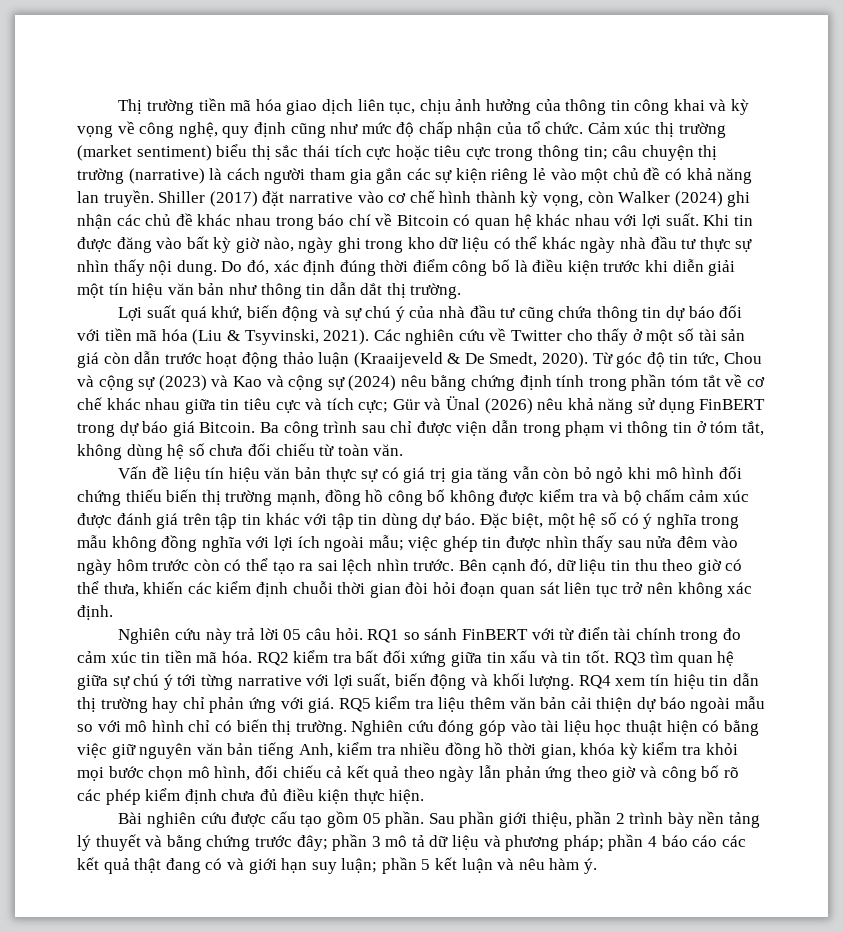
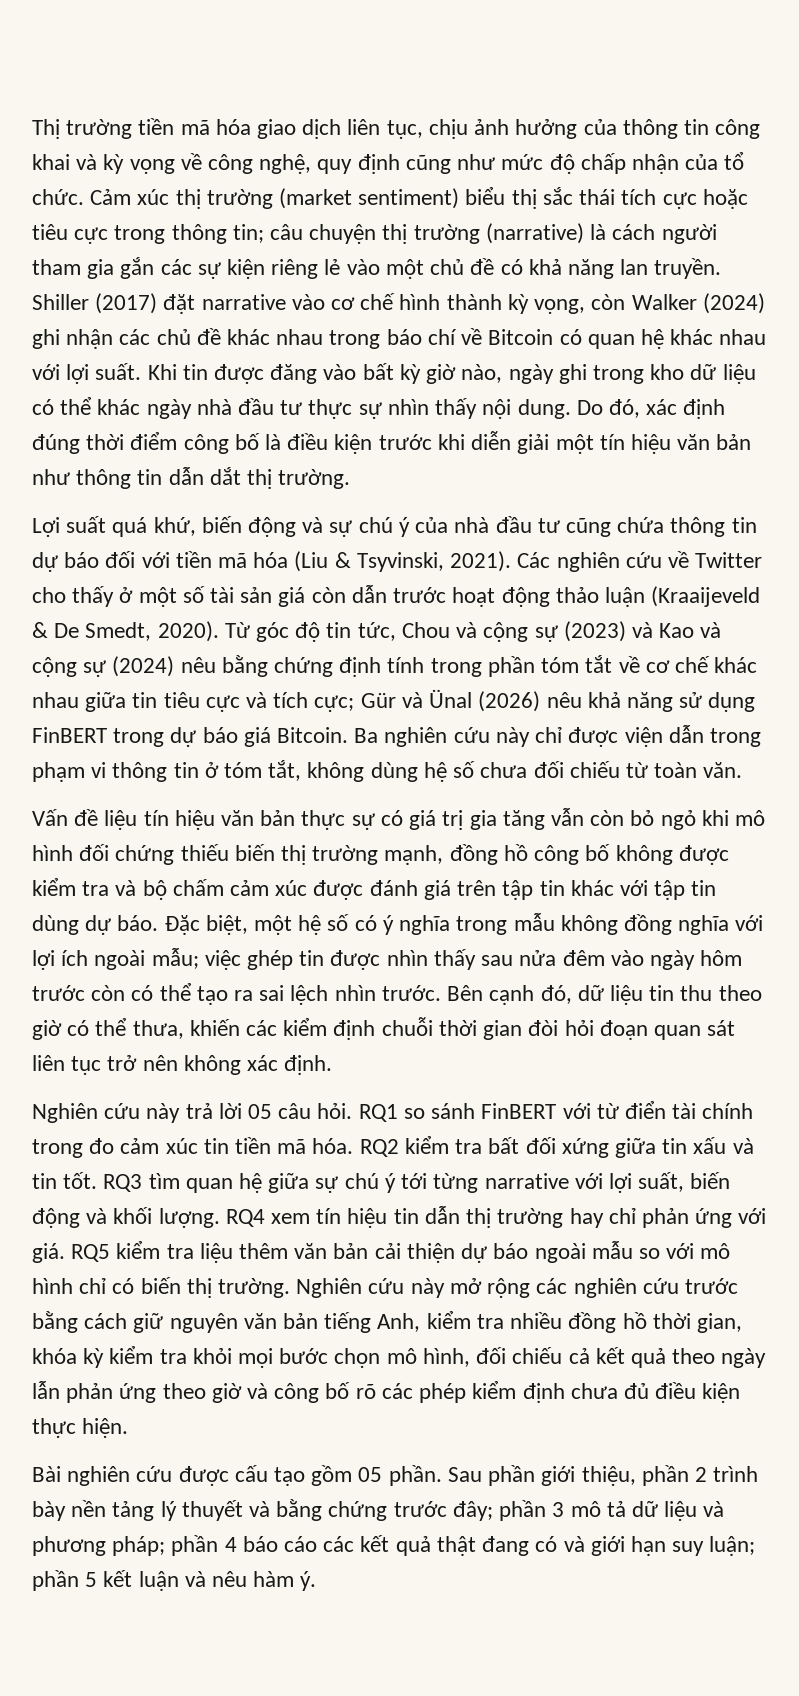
[283,421,386,437] công trình sau -> [384,727,530,747] nghiên cứu này
[438,720,759,736] [77,743,107,758] đóng góp vào tài liệu học thuật hiện có bằng việc -> [410,1278,738,1298] [32,1311,128,1333] này mở rộng các nghiên cứu trước bằng cách

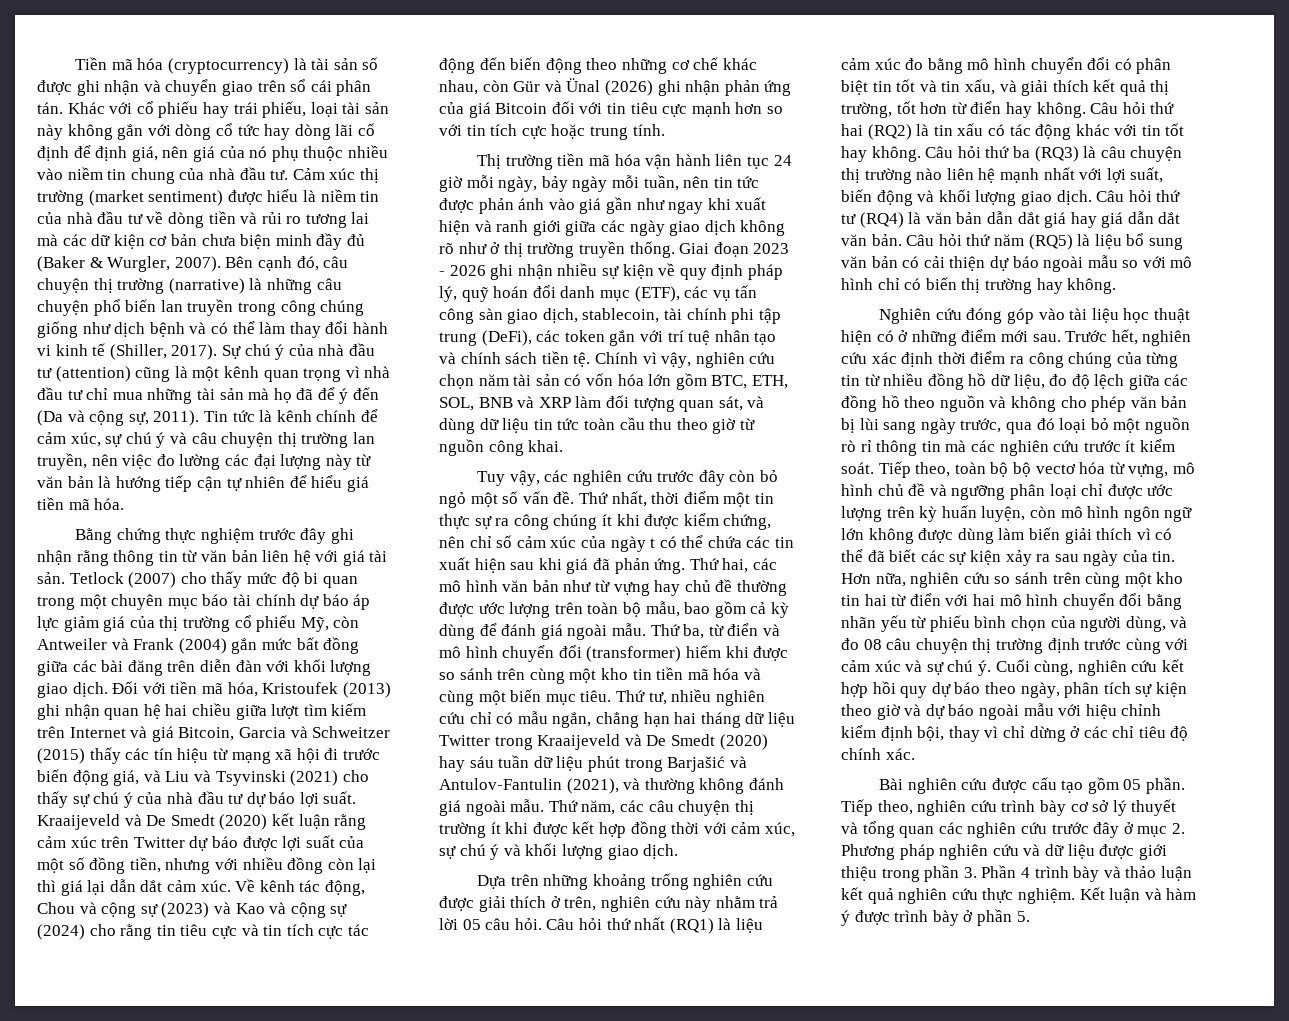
[32,118,761,139] [32,152,745,174] [32,189,84,205] Thị trường tiền mã hóa giao dịch liên tục, chịu ảnh hưởng của thông tin công khai và kỳ vọng về công nghệ, quy định cũng như mức độ chấp nhận của tổ chức. -> [75,57,379,74] [37,79,372,96] [37,101,389,118] [37,123,375,140] [37,145,388,162] [37,167,289,184] Tiền mã hóa (cryptocurrency) là tài sản số được ghi nhận và chuyển giao trên sổ cái phân tán. Khác với cổ phiếu hay trái phiếu, loại tài sản này không gắn với dòng cổ tức hay dòng lãi cố định để định giá, nên giá của nó phụ thuộc nhiều vào niềm tin chung của nhà đầu tư.
[465,187,748,209] [32,224,264,244] biểu thị sắc thái tích cực hoặc tiêu cực trong thông tin; -> [227,189,380,205] [37,211,370,228] [37,233,365,250] [37,256,319,272] được hiểu là niềm tin của nhà đầu tư về dòng tiền và rủi ro tương lai mà các dữ kiện cơ bản chưa biện minh đầy đủ (Baker & Wurgler, 2007). Bên cạnh đó,
[612,224,717,244] [32,257,722,279] [32,293,765,314] [32,328,767,349] [32,363,756,384] [32,397,726,419] [32,431,752,454] [32,467,351,489] [32,516,324,537] cách người tham gia gắn các sự kiện riêng lẻ vào một chủ đề có khả năng lan truyền. Shiller (2017) đặt narrative vào cơ chế hình thành kỳ vọng, còn Walker (2024) ghi nhận các chủ đề khác nhau trong báo chí về Bitcoin có quan hệ khác nhau với lợi suất. Khi tin được đăng vào bất kỳ giờ nào, ngày ghi trong kho dữ liệu có thể khác ngày nhà đầu tư thực sự nhìn thấy nội dung. Do đó, xác định đúng thời điểm công bố là điều kiện trước khi diễn giải một tín hiệu văn bản như thông tin dẫn dắt thị trường. // Lợi suất quá khứ, biến động và -> [266,278,342,294] [37,299,365,316] [37,321,388,338] [37,343,375,360] [37,366,391,382] [37,387,380,404] [37,409,378,426] [37,432,375,448] [37,453,372,470] [37,475,369,492] [37,497,125,510] [75,528,354,544] [37,550,388,566] [37,571,358,588] [37,594,371,610] [37,615,360,632] [37,637,360,654] [37,659,372,676] [37,681,391,698] [37,703,367,720] [37,726,391,742] [37,747,380,764] [37,769,369,786] [37,791,68,808] những câu chuyện phổ biến lan truyền trong công chúng giống như dịch bệnh và có thể làm thay đổi hành vi kinh tế (Shiller, 2017). Sự chú ý của nhà đầu tư (attention) cũng là một kênh quan trọng vì nhà đầu tư chỉ mua những tài sản mà họ đã để ý đến (Da và cộng sự, 2011). Tin tức là kênh chính để cảm xúc, sự chú ý và câu chuyện thị trường lan truyền, nên việc đo lường các đại lượng này từ văn bản là hướng tiếp cận tự nhiên để hiểu giá tiền mã hóa. // Bằng chứng thực nghiệm trước đây ghi nhận rằng thông tin từ văn bản liên hệ với giá tài sản. Tetlock (2007) cho thấy mức độ bi quan trong một chuyên mục báo tài chính dự báo áp lực giảm giá của thị trường cổ phiếu Mỹ, còn Antweiler và Frank (2004) gắn mức bất đồng giữa các bài đăng trên diễn đàn với khối lượng giao dịch. Đối với tiền mã hóa, Kristoufek (2013) ghi nhận quan hệ hai chiều giữa lượt tìm kiếm trên Internet và giá Bitcoin, Garcia và Schweitzer (2015) thấy các tín hiệu từ mạng xã hội đi trước biến động giá, và Liu và Tsyvinski (2021) cho thấy
[565,517,757,537] [32,551,763,572] [32,585,761,607] [32,621,396,642] cũng chứa thông tin dự báo đối với tiền mã hóa (Liu & Tsyvinski, 2021). Các nghiên cứu về Twitter cho thấy ở một số tài sản giá còn dẫn trước hoạt động thảo luận (Kraaijeveld & De Smedt, 2020). Từ góc độ tin tức, -> [246,791,357,807] [37,813,367,830] [37,835,365,851] [37,857,377,874] [37,879,365,896] dự báo lợi suất. Kraaijeveld và De Smedt (2020) kết luận rằng cảm xúc trên Twitter dự báo được lợi suất của một số đồng tiền, nhưng với nhiều đồng còn lại thì giá lại dẫn dắt cảm xúc. Về kênh tác động,
[180,655,758,677] [32,689,756,712] [32,725,761,747] [32,760,743,782] [32,808,765,830] [32,844,729,865] [32,878,717,900] [32,913,764,935] [32,948,743,970] [32,983,762,1005] [32,1017,736,1040] [32,1055,333,1075] [32,1103,181,1123] nêu bằng chứng định tính trong phần tóm tắt về cơ chế khác nhau giữa tin tiêu cực và tích cực; Gür và Ünal (2026) nêu khả năng sử dụng FinBERT trong dự báo giá Bitcoin. Ba nghiên cứu này chỉ được viện dẫn trong phạm vi thông tin ở tóm tắt, không dùng hệ số chưa đối chiếu từ toàn văn. // Vấn đề liệu tín hiệu văn bản thực sự có giá trị gia tăng vẫn còn bỏ ngỏ khi mô hình đối chứng thiếu biến thị trường mạnh, đồng hồ công bố không được kiểm tra và bộ chấm cảm xúc được đánh giá trên tập tin khác với tập tin dùng dự báo. Đặc biệt, một hệ số có ý nghĩa trong mẫu không đồng nghĩa với lợi ích ngoài mẫu; việc ghép tin được nhìn thấy sau nửa đêm vào ngày hôm trước còn có thể tạo ra sai lệch nhìn trước. Bên cạnh đó, dữ liệu tin thu theo giờ có thể thưa, khiến các kiểm định chuỗi thời gian đòi hỏi đoạn quan sát liên tục trở nên không xác định. // Nghiên cứu này -> [89,924,369,940] [439,57,757,74] [439,78,792,96] [439,101,783,118] [439,124,665,140] [477,153,792,170] [439,175,760,192] [439,197,767,214] [439,220,786,236] [439,241,790,258] [439,263,783,280] [439,285,758,302] [439,308,781,324] [439,330,777,346] [439,351,776,368] [439,373,788,390] [439,395,765,412] [439,417,755,434] [439,439,564,456] [477,470,778,486] [439,491,774,508] [439,513,772,530] [439,535,795,552] [439,557,777,574] [439,579,787,596] [439,601,789,618] [439,623,780,640] [439,645,789,662] [439,667,761,684] [439,689,765,706] [439,711,795,728] [439,734,768,750] [439,755,747,772] [439,778,784,794] [439,799,754,816] [439,821,795,838] [439,843,679,860] [477,873,773,890] [439,896,755,912] cho rằng tin tiêu cực và tin tích cực tác động đến biến động theo những cơ chế khác nhau, còn Gür và Ünal (2026) ghi nhận phản ứng của giá Bitcoin đối với tin tiêu cực mạnh hơn so với tin tích cực hoặc trung tính. // Thị trường tiền mã hóa vận hành liên tục 24 giờ mỗi ngày, bảy ngày mỗi tuần, nên tin tức được phản ánh vào giá gần như ngay khi xuất hiện và ranh giới giữa các ngày giao dịch không rõ như ở thị trường truyền thống. Giai đoạn 2023 - 2026 ghi nhận nhiều sự kiện về quy định pháp lý, quỹ hoán đổi danh mục (ETF), các vụ tấn công sàn giao dịch, stablecoin, tài chính phi tập trung (DeFi), các token gắn với trí tuệ nhân tạo và chính sách tiền tệ. Chính vì vậy, nghiên cứu chọn năm tài sản có vốn hóa lớn gồm BTC, ETH, SOL, BNB và XRP làm đối tượng quan sát, và dùng dữ liệu tin tức toàn cầu thu theo giờ từ nguồn công khai. // Tuy vậy, các nghiên cứu trước đây còn bỏ ngỏ một số vấn đề. Thứ nhất, thời điểm một tin thực sự ra công chúng ít khi được kiểm chứng, nên chỉ số cảm xúc của ngày t có thể chứa các tin xuất hiện sau khi giá đã phản ứng. Thứ hai, các mô hình văn bản như từ vựng hay chủ đề thường được ước lượng trên toàn bộ mẫu, bao gồm cả kỳ dùng để đánh giá ngoài mẫu. Thứ ba, từ điển và mô hình chuyển đổi (transformer) hiếm khi được so sánh trên cùng một kho tin tiền mã hóa và cùng một biến mục tiêu. Thứ tư, nhiều nghiên cứu chỉ có mẫu ngắn, chẳng hạn hai tháng dữ liệu Twitter trong Kraaijeveld và De Smedt (2020) hay sáu tuần dữ liệu phút trong Barjašić và Antulov-Fantulin (2021), và thường không đánh giá ngoài mẫu. Thứ năm, các câu chuyện thị trường ít khi được kết hợp đồng thời với cảm xúc, sự chú ý và khối lượng giao dịch. // Dựa trên những khoảng trống nghiên cứu được giải thích ở trên, nghiên cứu này nhằm
[358,1101,754,1122] [32,1136,754,1158] [32,1172,569,1193] RQ1 so sánh FinBERT với từ điển tài chính trong đo cảm xúc tin tiền mã hóa. RQ2 kiểm tra bất đối xứng giữa tin xấu và tin tốt. RQ3 tìm quan hệ giữa sự chú ý tới từng narrative -> [546,917,763,934] [841,57,1172,74] [841,79,1170,96] [841,101,1175,118] [841,123,1185,140] [841,146,1183,162] [841,167,1075,184] Câu hỏi thứ nhất (RQ1) là liệu cảm xúc đo bằng mô hình chuyển đổi có phân biệt tin tốt và tin xấu, và giải thích kết quả thị trường, tốt hơn từ điển hay không. Câu hỏi thứ hai (RQ2) là tin xấu có tác động khác với tin tốt hay không. Câu hỏi thứ ba (RQ3) là câu chuyện thị trường nào liên hệ mạnh nhất
[158,1206,767,1228] [32,1241,369,1263] lượng. RQ4 xem tín hiệu tin dẫn thị trường hay chỉ phản ứng với giá. RQ5 kiểm tra liệu thêm văn bản -> [975,190,1181,206] [841,211,1181,228] [841,233,1183,250] [841,256,920,268] lượng giao dịch. Câu hỏi thứ tư (RQ4) là văn bản dẫn dắt giá hay giá dẫn dắt văn bản. Câu hỏi thứ năm (RQ5) là liệu bổ sung văn bản có
[218,1278,738,1298] [32,1311,742,1333] [32,1346,767,1368] [32,1381,741,1403] [32,1418,129,1438] trường. Nghiên cứu này mở rộng các nghiên cứu trước bằng cách giữ nguyên văn bản tiếng Anh, kiểm tra nhiều đồng hồ thời gian, khóa kỳ kiểm tra khỏi mọi bước chọn mô hình, đối chiếu cả kết quả theo ngày lẫn phản ứng theo giờ và công bố rõ các phép kiểm định chưa đủ điều kiện thực hiện. -> [984,278,1117,294] [879,308,1190,324] [841,329,1192,346] [841,351,1179,368] [841,373,1189,390] [841,395,1188,412] [841,417,1190,434] [841,439,1175,456] [841,461,1195,478] [841,483,1174,500] [841,505,1193,522] [841,527,1173,544] [841,549,1176,566] [841,572,1184,588] [841,593,1182,610] [841,615,1188,632] [841,638,1189,654] [841,659,1184,676] [841,681,1187,698] [841,703,1162,720] [841,725,1189,742] [841,748,915,760] trường hay không. // Nghiên cứu đóng góp vào tài liệu học thuật hiện có ở những điểm mới sau. Trước hết, nghiên cứu xác định thời điểm ra công chúng của từng tin từ nhiều đồng hồ dữ liệu, đo độ lệch giữa các đồng hồ theo nguồn và không cho phép văn bản bị lùi sang ngày trước, qua đó loại bỏ một nguồn rò rỉ thông tin mà các nghiên cứu trước ít kiểm soát. Tiếp theo, toàn bộ bộ vectơ hóa từ vựng, mô hình chủ đề và ngưỡng phân loại chỉ được ước lượng trên kỳ huấn luyện, còn mô hình ngôn ngữ lớn không được dùng làm biến giải thích vì có thể đã biết các sự kiện xảy ra sau ngày của tin. Hơn nữa, nghiên cứu so sánh trên cùng một kho tin hai từ điển với hai mô hình chuyển đổi bằng nhãn yếu từ phiếu bình chọn của người dùng, và đo 08 câu chuyện thị trường định trước cùng với cảm xúc và sự chú ý. Cuối cùng, nghiên cứu kết hợp hồi quy dự báo theo ngày, phân tích sự kiện theo giờ và dự báo ngoài mẫu với hiệu chỉnh kiểm định bội, thay vì chỉ dừng ở các chỉ tiêu độ chính xác.
[447,1465,759,1486] [32,1499,725,1521] [32,1535,756,1556] [32,1570,317,1591] Sau phần giới thiệu, phần 2 trình bày nền tảng lý thuyết và bằng chứng trước đây; phần 3 mô tả dữ liệu và phương pháp; phần 4 báo cáo các kết quả thật đang có và giới hạn suy luận; phần 5 kết luận và nêu hàm ý. -> [841,799,1177,816] [841,821,1185,838] [841,844,1167,860] [841,865,1192,882] [841,887,1197,904] [841,909,1030,926] Tiếp theo, nghiên cứu trình bày cơ sở lý thuyết và tổng quan các nghiên cứu trước đây ở mục 2. Phương pháp nghiên cứu và dữ liệu được giới thiệu trong phần 3. Phần 4 trình bày và thảo luận kết quả nghiên cứu thực nghiệm. Kết luận và hàm ý được trình bày ở phần 5.

